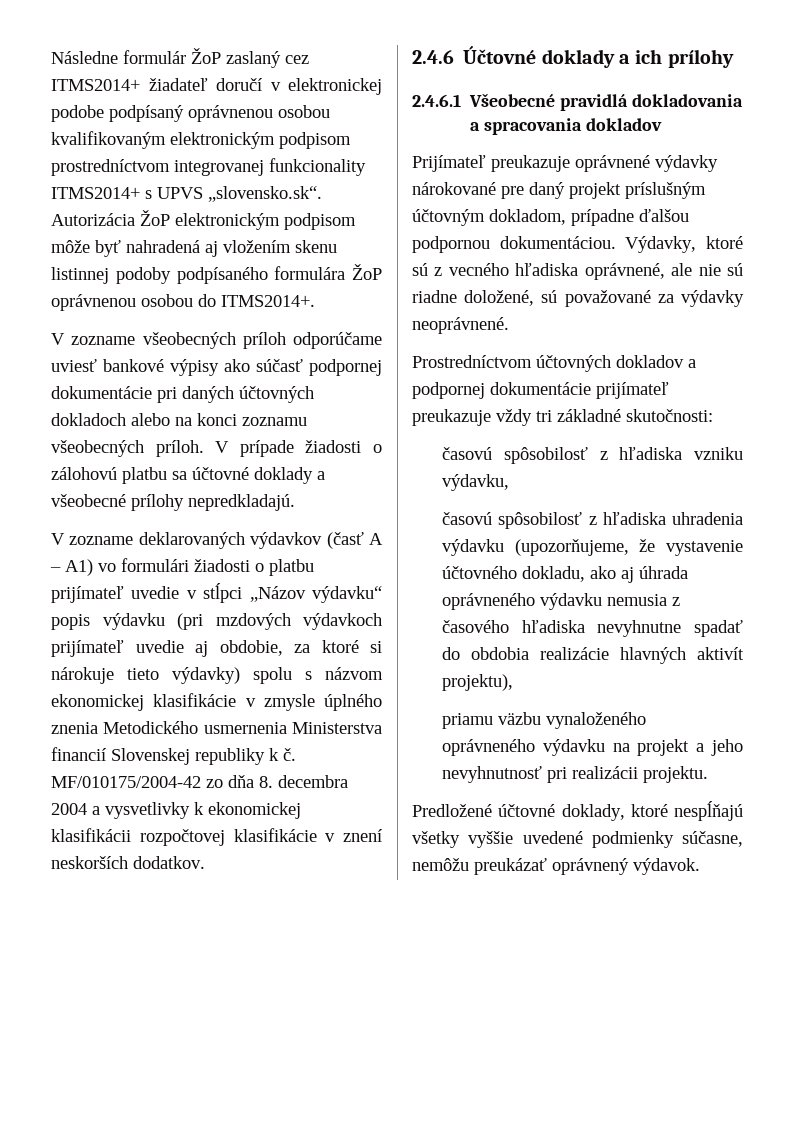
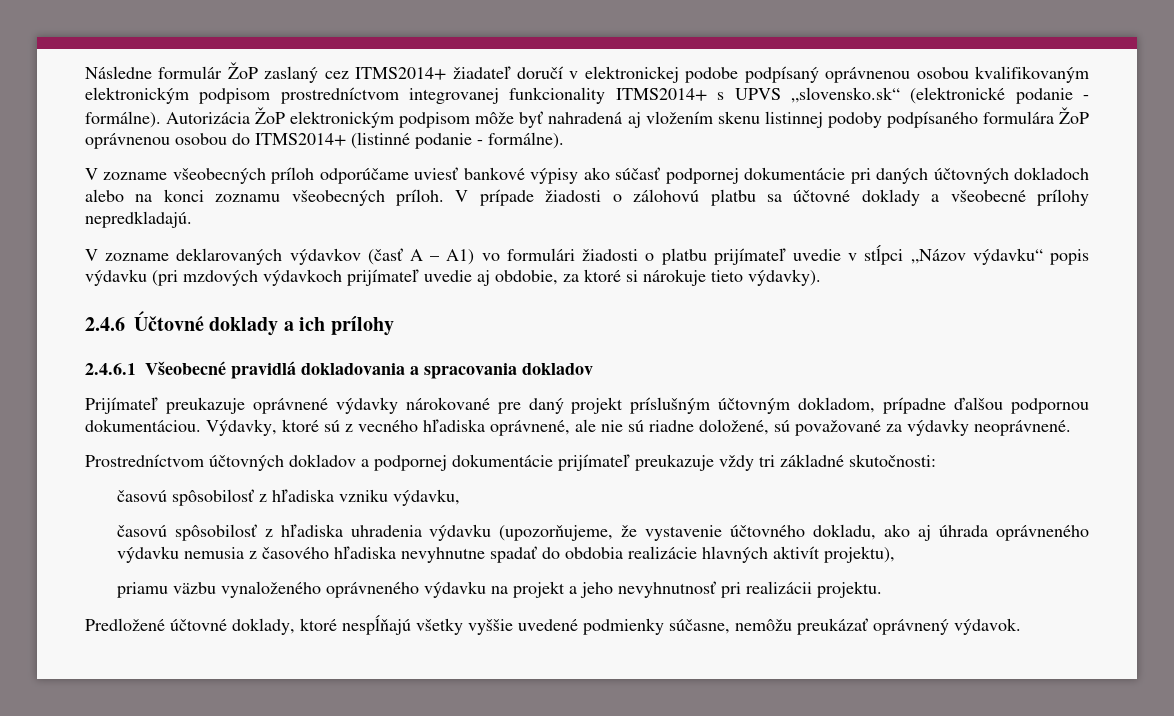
[208,186,322,202] „slovensko.sk“. -> [790,87,1089,104] [85,111,161,128] „slovensko.sk“ (elektronické podanie - formálne).
[221,295,315,307] ITMS2014+. -> [255,132,564,149] ITMS2014+ (listinné podanie - formálne).
[172,667,383,684] [51,693,382,711] [51,721,382,734] [51,747,296,765] [51,775,348,788] [51,802,301,819] [51,828,382,846] [51,856,205,869] výdavky) spolu s názvom ekonomickej klasifikácie v zmysle úplného znenia Metodického usmernenia Ministerstva financií Slovenskej republiky k č. MF/010175/2004-42 zo dňa 8. decembra 2004 a vysvetlivky k ekonomickej klasifikácii rozpočtovej klasifikácie v znení neskorších dodatkov. -> [748,269,821,286] výdavky).

